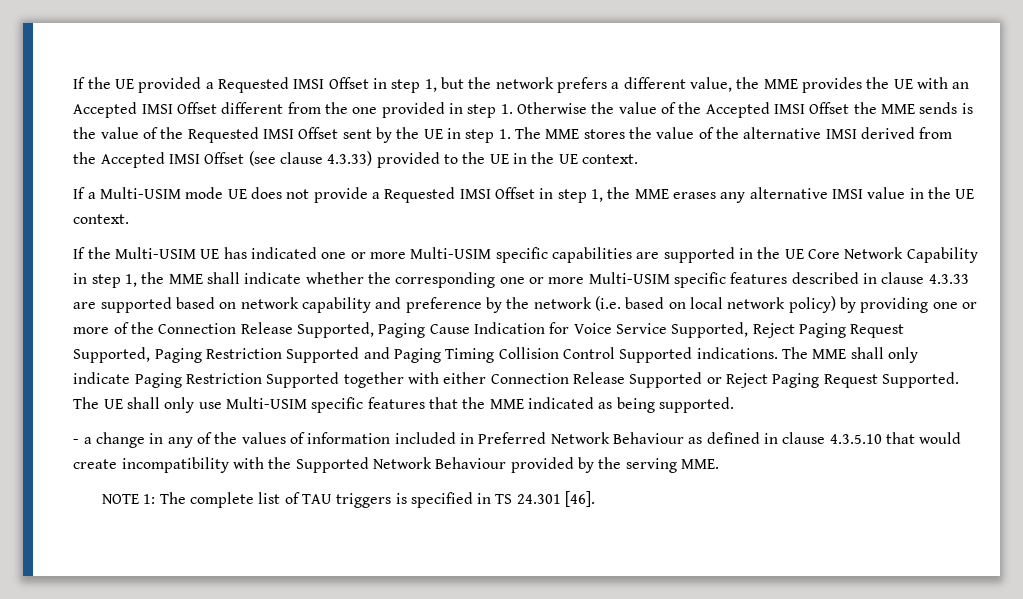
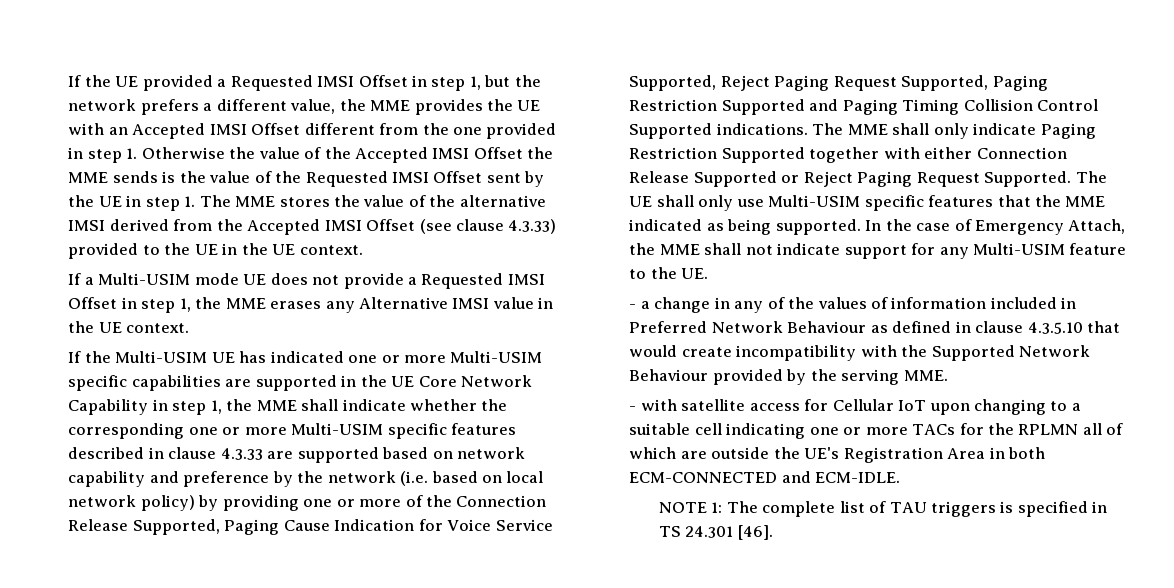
[749,187,828,199] alternative -> [359,297,449,309] Alternative
(734, 405) none -> [865,219,1126,235] [629,243,1127,259] [629,267,709,279] In the case of Emergency Attach, the MME shall not indicate support for any Multi-USIM feature to the UE.
(720, 464) none -> [629,399,1081,415] [629,423,1124,439] [629,447,1046,463] [629,471,901,483] // - with satellite access for Cellular IoT upon changing to a suitable cell indicating one or more TACs for the RPLMN all of which are outside the UE's Registration Area in both ECM-CONNECTED and ECM-IDLE.

